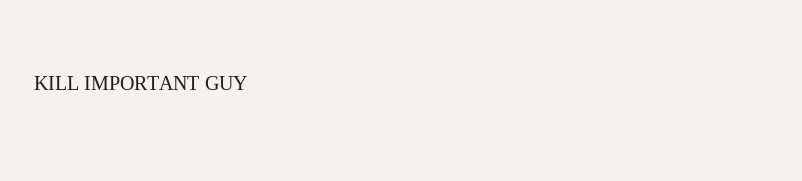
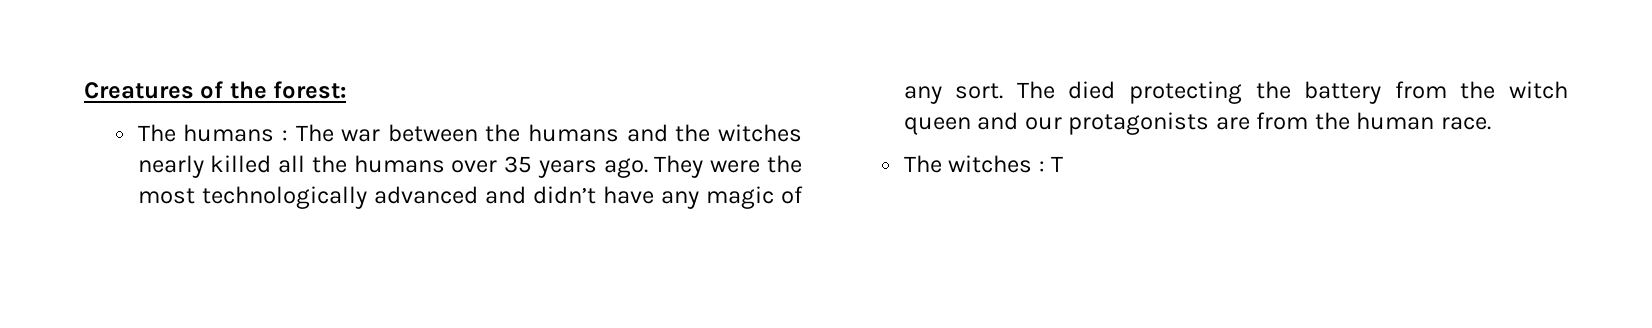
[34,76,247,90] KILL IMPORTANT GUY -> [84,81,347,99] [137,124,802,142] [137,155,802,178] [137,186,803,209] [903,81,1568,104] [903,112,1491,135] [903,155,1064,173] Creatures of the forest: // The humans : The war between the humans and the witches nearly killed all the humans over 35 years ago. They were the most technologically advanced and didn’t have any magic of any sort. The died protecting the battery from the witch queen and our protagonists are from the human race. // The witches : T

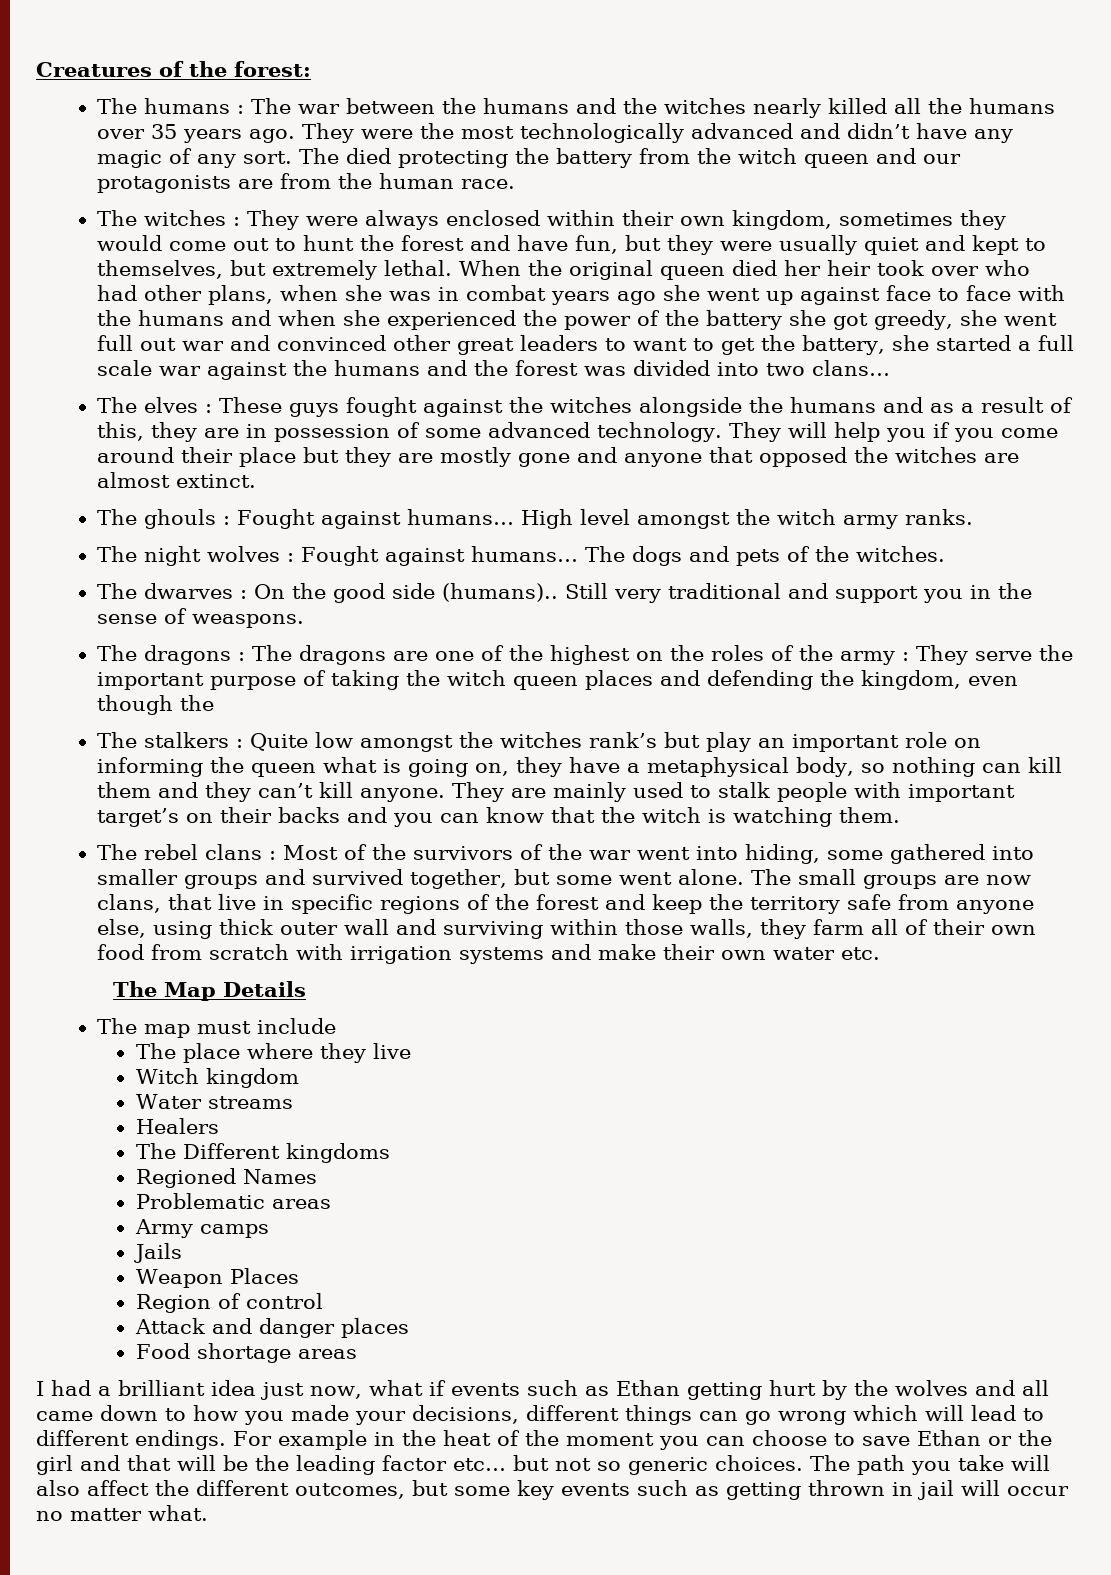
[1051,156,1064,172] T -> [247,210,1007,230] [97,235,1047,255] [97,260,1031,280] [97,285,1066,305] [97,310,1058,330] [97,335,1075,355] [97,360,891,380] [97,397,1074,417] [97,422,1059,442] [97,447,1020,467] [97,472,257,488] [97,509,974,529] [97,546,946,566] [97,583,1033,603] [97,608,305,628] [97,645,1074,665] [97,670,1019,690] [97,695,215,715] [97,732,982,752] [97,757,1063,777] [97,782,1016,802] [97,807,901,827] [97,844,1035,864] [97,869,1032,889] [97,894,1035,914] [97,919,1037,939] [97,944,881,964] [113,981,307,1001] [97,1018,337,1038] [135,1043,411,1063] [135,1068,299,1088] [135,1094,293,1109] [135,1118,219,1134] [135,1143,390,1163] [135,1168,317,1188] [135,1193,331,1209] [134,1219,269,1238] [133,1243,182,1263] [135,1268,299,1288] [135,1293,323,1313] [134,1318,409,1338] [135,1343,357,1363] [36,1380,1049,1400] [36,1405,1044,1425] [36,1430,1052,1450] [36,1455,1050,1475] [36,1480,1069,1500] [36,1505,208,1521] They were always enclosed within their own kingdom, sometimes they would come out to hunt the forest and have fun, but they were usually quiet and kept to themselves, but extremely lethal. When the original queen died her heir took over who had other plans, when she was in combat years ago she went up against face to face with the humans and when she experienced the power of the battery she got greedy, she went full out war and convinced other great leaders to want to get the battery, she started a full scale war against the humans and the forest was divided into two clans… // The elves : These guys fought against the witches alongside the humans and as a result of this, they are in possession of some advanced technology. They will help you if you come around their place but they are mostly gone and anyone that opposed the witches are almost extinct. // The ghouls : Fought against humans… High level amongst the witch army ranks. // The night wolves : Fought against humans… The dogs and pets of the witches. // The dwarves : On the good side (humans).. Still very traditional and support you in the sense of weaspons. // The dragons : The dragons are one of the highest on the roles of the army : They serve the important purpose of taking the witch queen places and defending the kingdom, even though the // The stalkers : Quite low amongst the witches rank’s but play an important role on informing the queen what is going on, they have a metaphysical body, so nothing can kill them and they can’t kill anyone. They are mainly used to stalk people with important target’s on their backs and you can know that the witch is watching them. // The rebel clans : Most of the survivors of the war went into hiding, some gathered into smaller groups and survived together, but some went alone. The small groups are now clans, that live in specific regions of the forest and keep the territory safe from anyone else, using thick outer wall and surviving within those walls, they farm all of their own food from scratch with irrigation systems and make their own water etc. // The Map Details // The map must include // The place where they live // Witch kingdom // Water streams // Healers // The Different kingdoms // Regioned Names // Problematic areas // Army camps // Jails // Weapon Places // Region of control // Attack and danger places // Food shortage areas // I had a brilliant idea just now, what if events such as Ethan getting hurt by the wolves and all came down to how you made your decisions, different things can go wrong which will lead to different endings. For example in the heat of the moment you can choose to save Ethan or the girl and that will be the leading factor etc… but not so generic choices. The path you take will also affect the different outcomes, but some key events such as getting thrown in jail will occur no matter what.

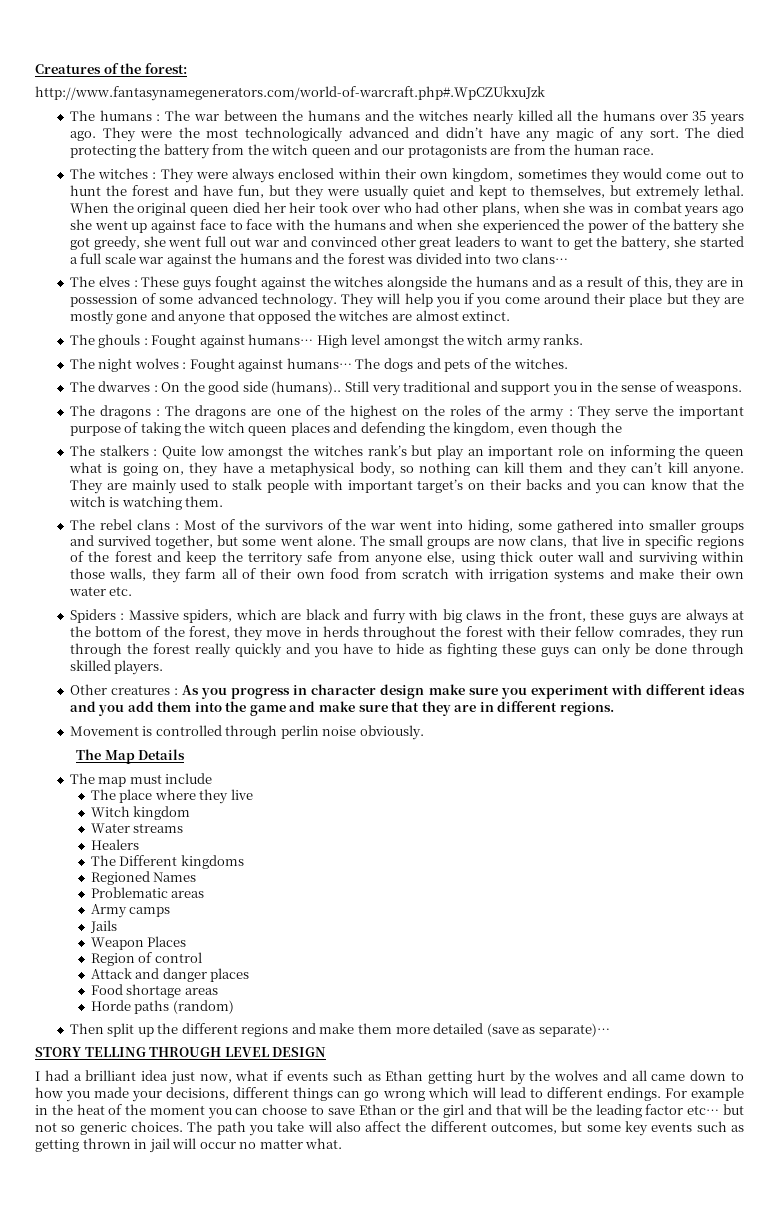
(311, 69) none -> [35,86,545,101] // http://www.fantasynamegenerators.com/world-of-warcraft.php#.WpCZUkxuJzk
(881, 953) none -> [69,609,745,624] [69,626,744,641] [69,643,744,658] [69,660,164,675] [69,684,745,699] [69,701,614,716] [69,725,424,740] // Spiders : Massive spiders, which are black and furry with big claws in the front, these guys are always at the bottom of the forest, they move in herds throughout the forest with their fellow comrades, they run through the forest really quickly and you have to hide as fighting these guys can only be done through skilled players. // Other creatures : As you progress in character design make sure you experiment with different ideas and you add them into the game and make sure that they are in different regions. // Movement is controlled through perlin noise obviously.
(357, 1354) none -> [90,1000,234,1014] [69,1023,610,1037] [35,1047,327,1057] // Horde paths (random) // Then split up the different regions and make them more detailed (save as separate)… // STORY TELLING THROUGH LEVEL DESIGN

